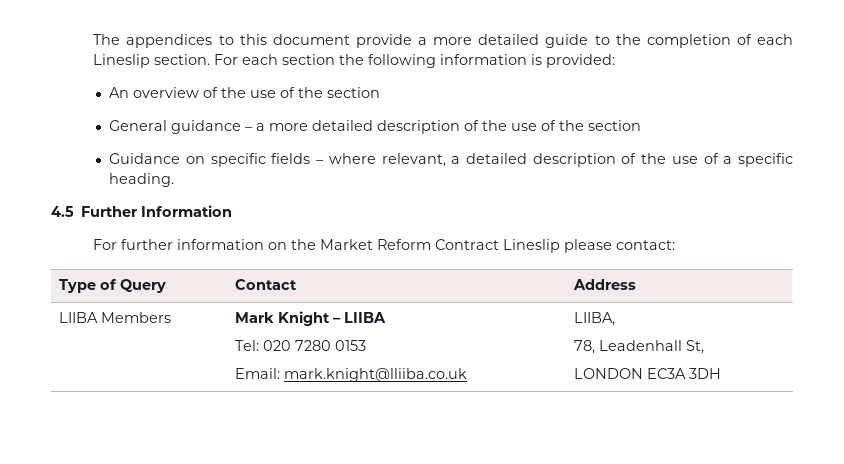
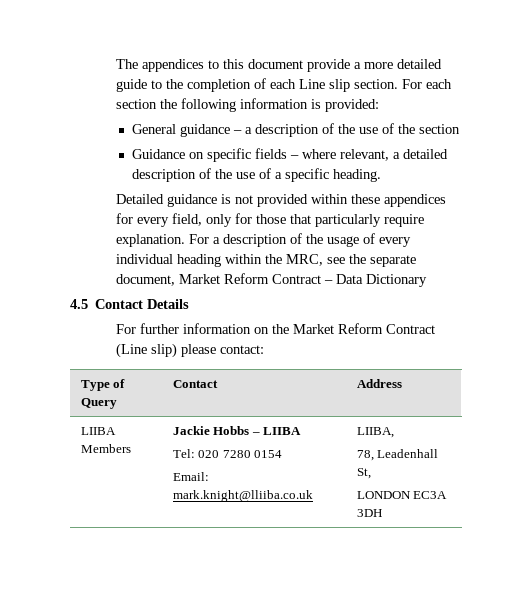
[93,54,151,68] Lineslip -> [299,79,351,92] Line slip
[109,87,381,98] // An overview of the use of the section -> (380, 105) none
[269,120,374,131] more detailed -> (253, 130) none
(175, 180) none -> [116,194,447,207] [116,213,425,227] [116,233,412,247] [116,254,417,267] [116,273,428,287] // Detailed guidance is not provided within these appendices for every field, only for those that particularly require explanation. For a description of the usage of every individual heading within the MRC, see the separate document, Market Reform Contract – Data Dictionary
[81,205,233,217] Further Information -> [95,299,190,309] Contact Details
[503,239,561,253] Lineslip -> [116,343,178,358] (Line slip)
[235,311,331,326] Mark Knight -> [172,426,250,435] Jackie Hobbs
[335,340,367,351] 0153 -> [254,450,283,458] 0154

